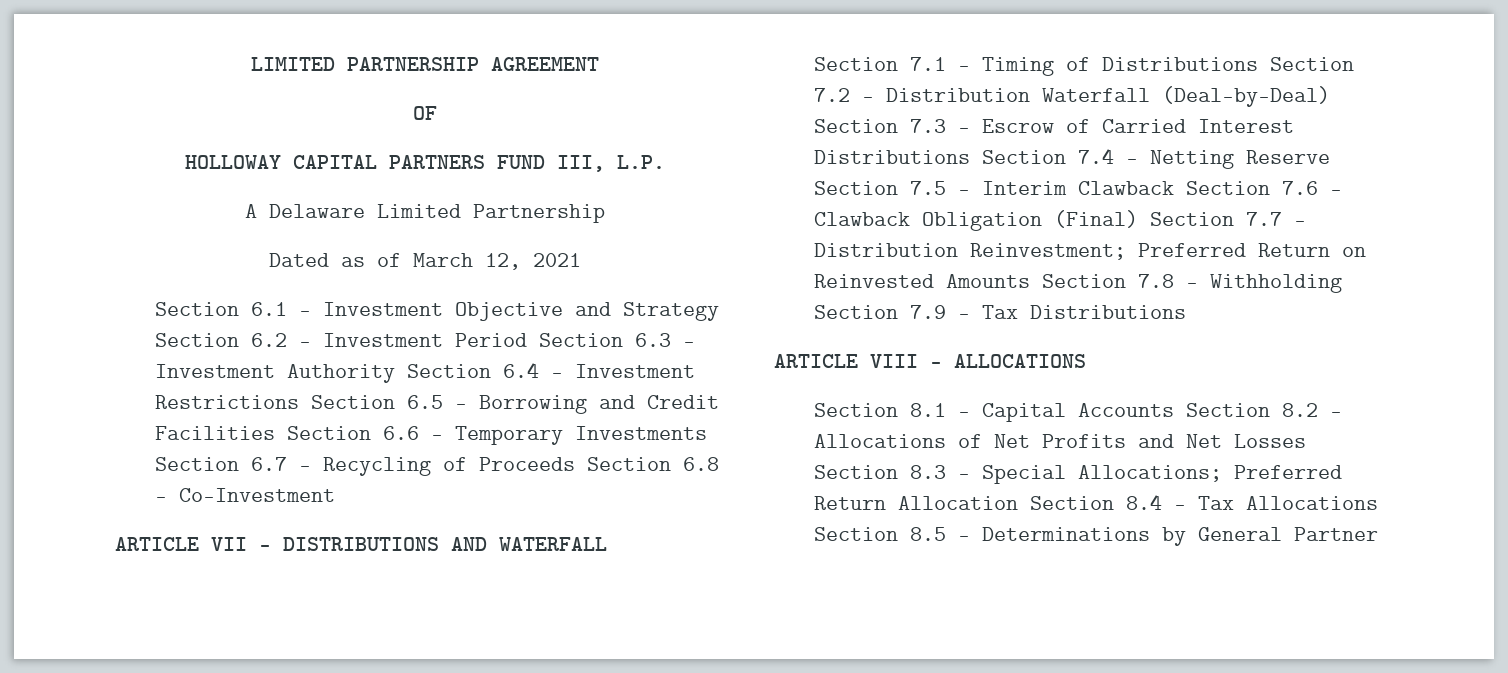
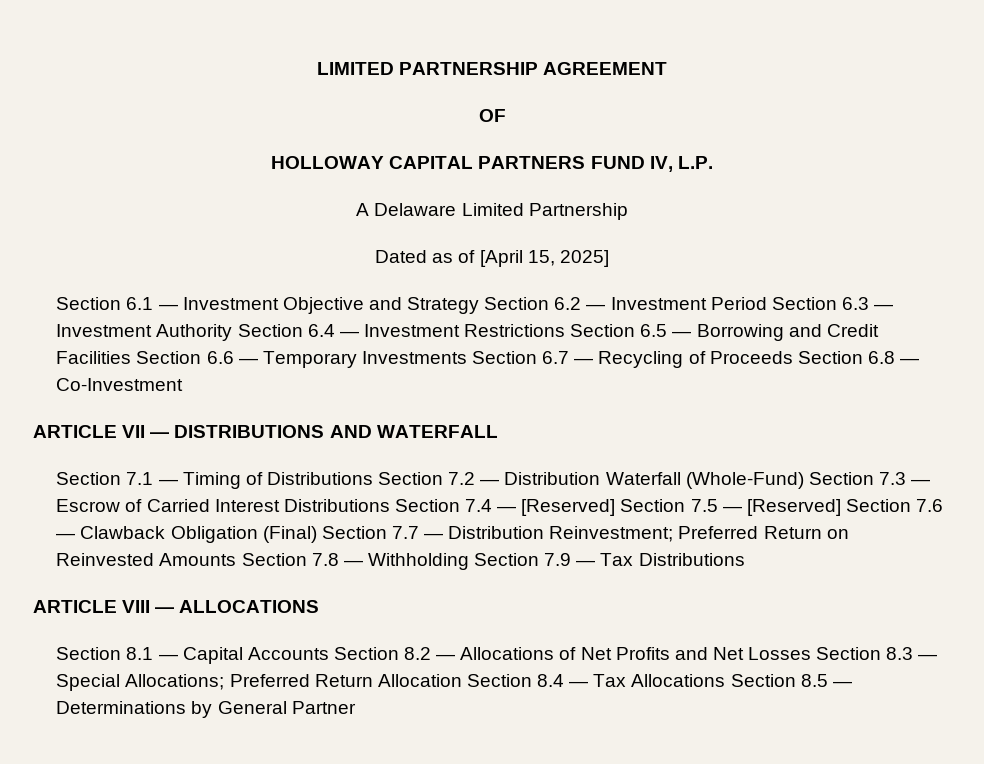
[556,155,605,172] III, -> [649,156,673,172] IV,
[412,253,581,270] March 12, 2021 -> [479,250,609,267] [April 15, 2025]
[1162,86,1331,107] (Deal-by-Deal) -> [685,472,804,489] (Whole-Fund)
[1150,150,1331,169] Netting Reserve -> [521,499,616,516] [Reserved]
[982,181,1175,195] Interim Clawback -> [746,499,841,516] [Reserved]

